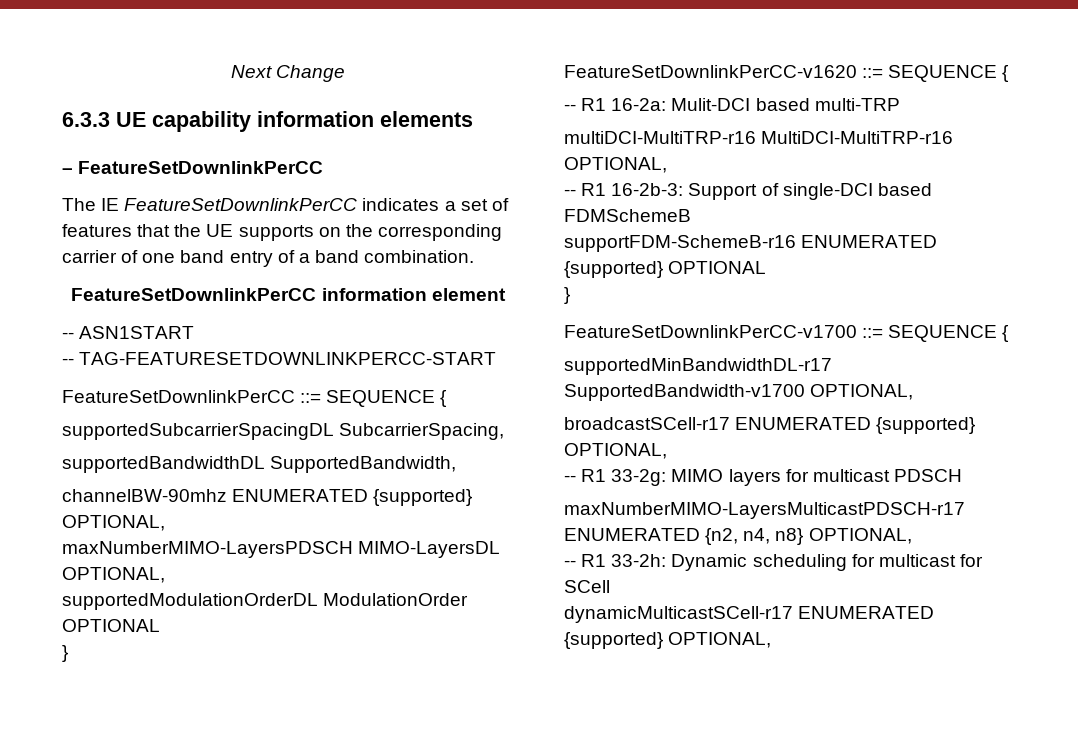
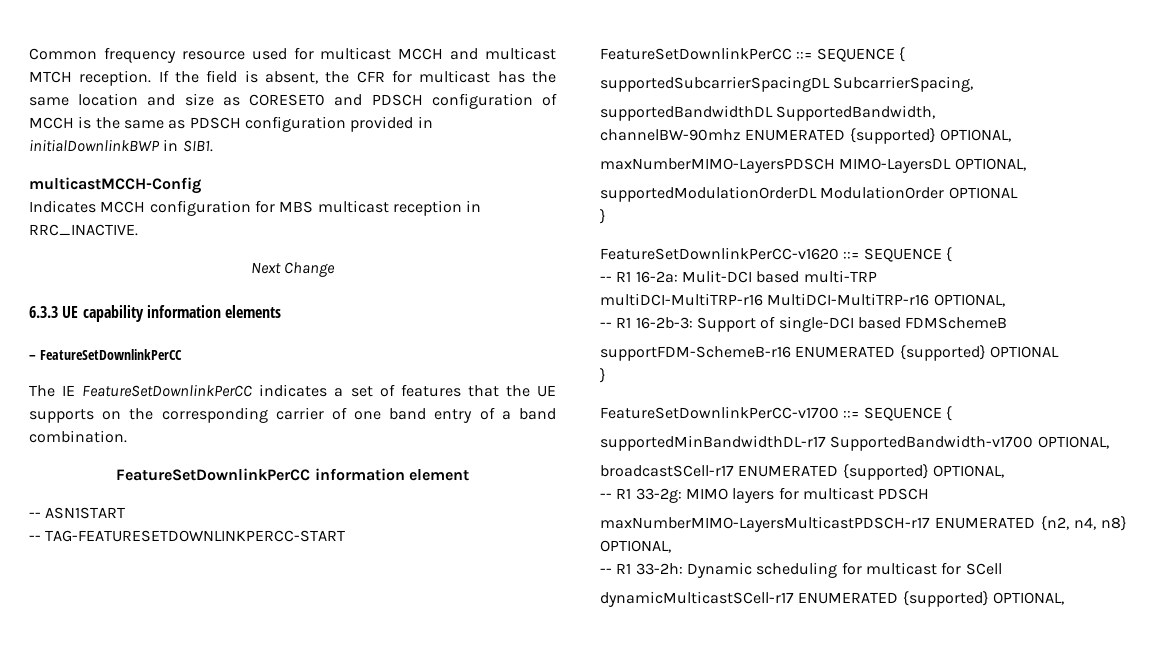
(230, 71) none -> [29,47,556,63] [29,70,556,86] [29,93,557,109] [29,116,433,132] [29,139,213,152] [29,177,201,194] [29,200,482,216] [29,224,138,236] Common frequency resource used for multicast MCCH and multicast MTCH reception. If the field is absent, the CFR for multicast has the same location and size as CORESET0 and PDSCH configuration of MCCH is the same as PDSCH configuration provided in initialDownlinkBWP in SIB1. // multicastMCCH-Config // Indicates MCCH configuration for MBS multicast reception in RRC_INACTIVE. //

